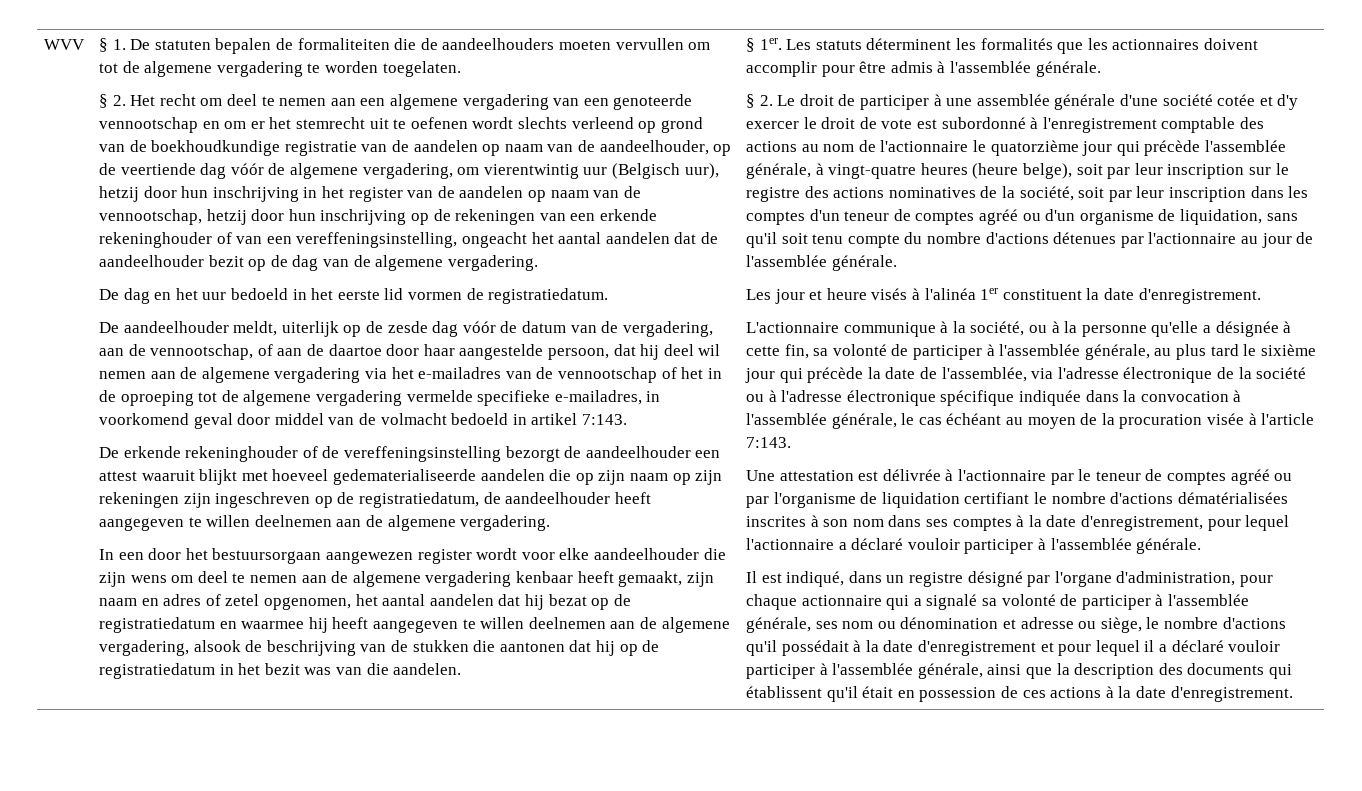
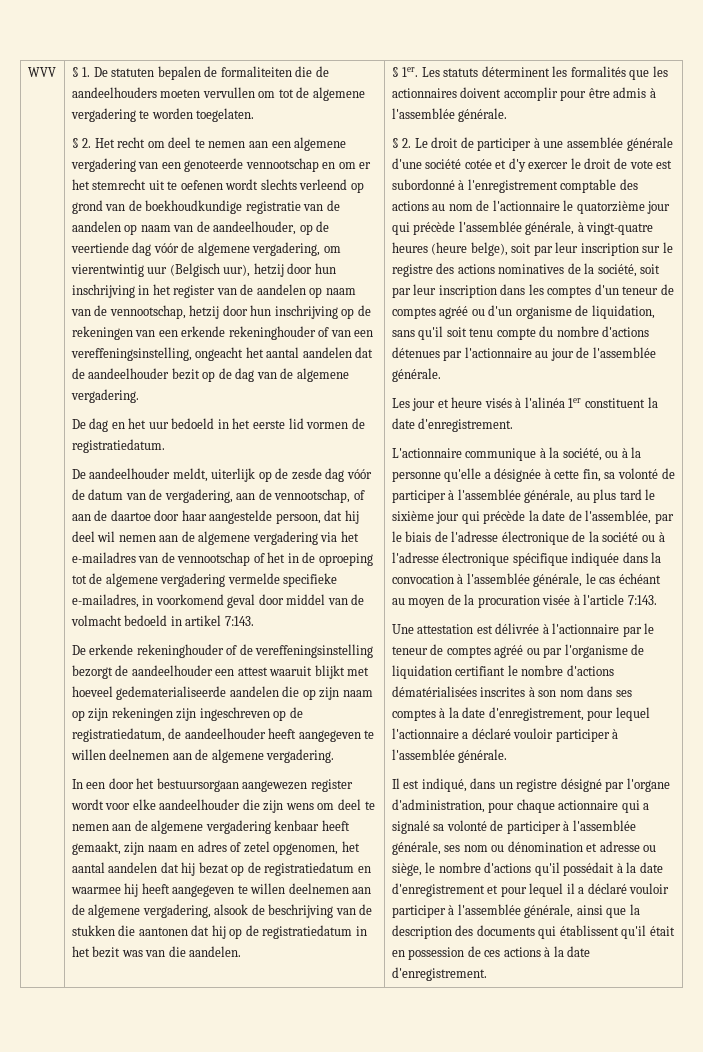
[1031,368,1054,379] via -> [654,513,674,524] [391,531,448,542] par le biais de

